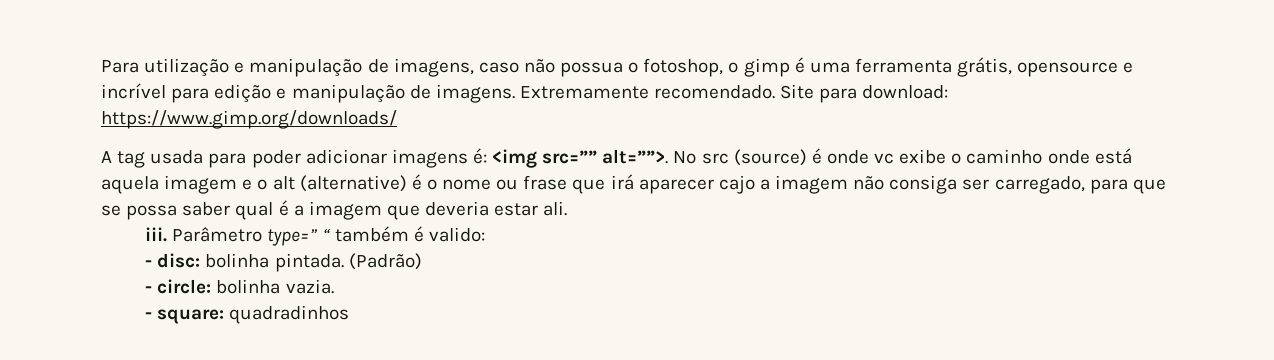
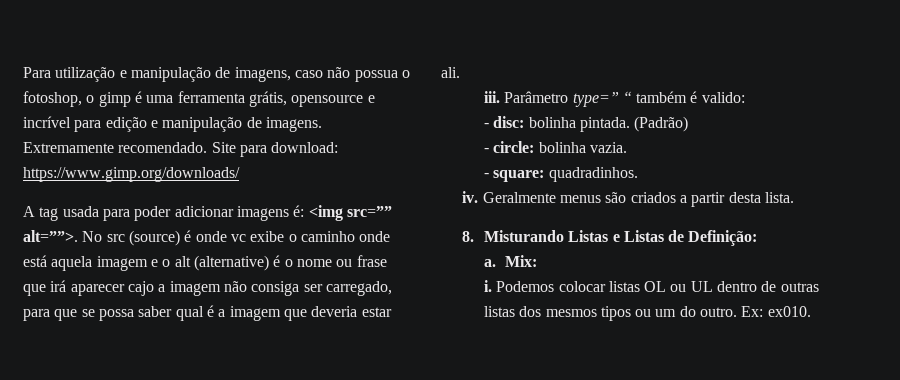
[229,305,350,324] quadradinhos -> [548,167,638,182] [462,191,795,207] [462,230,758,246] [483,255,538,267] [483,280,819,292] [483,306,811,321] quadradinhos. // iv. Geralmente menus são criados a partir desta lista. // 8. Misturando Listas e Listas de Definição: // a. Mix: // i. Podemos colocar listas OL ou UL dentro de outras listas dos mesmos tipos ou um do outro. Ex: ex010.

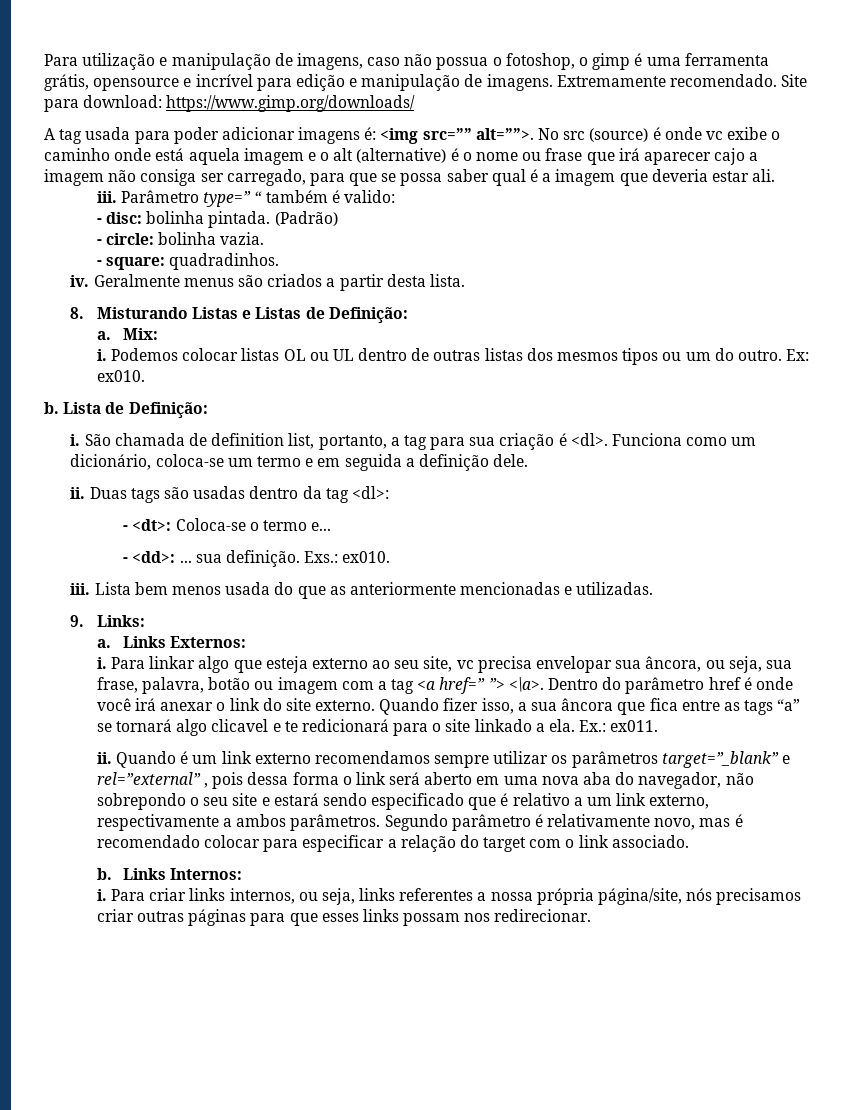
(811, 311) none -> [44,402,208,419] [70,433,757,450] [70,454,529,471] [70,486,389,503] [123,518,332,531] [123,550,391,567] [70,582,654,599] [70,615,145,627] [96,636,247,648] [96,656,792,673] [96,677,793,694] [96,698,801,715] [96,719,659,736] [96,751,791,768] [96,772,754,789] [96,793,710,810] [96,814,743,831] [96,835,689,852] [96,868,243,880] [96,888,802,905] [96,909,592,926] // b. Lista de Definição: // i. São chamada de definition list, portanto, a tag para sua criação é <dl>. Funciona como um dicionário, coloca-se um termo e em seguida a definição dele. // ii. Duas tags são usadas dentro da tag <dl>: // - <dt>: Coloca-se o termo e... // - <dd>: ... sua definição. Exs.: ex010. // iii. Lista bem menos usada do que as anteriormente mencionadas e utilizadas. // 9. Links: // a. Links Externos: // i. Para linkar algo que esteja externo ao seu site, vc precisa envelopar sua âncora, ou seja, sua frase, palavra, botão ou imagem com a tag <a href=” ”> <\a>. Dentro do parâmetro href é onde você irá anexar o link do site externo. Quando fizer isso, a sua âncora que fica entre as tags “a” se tornará algo clicavel e te redicionará para o site linkado a ela. Ex.: ex011. // ii. Quando é um link externo recomendamos sempre utilizar os parâmetros target=”_blank” e rel=”external” , pois dessa forma o link será aberto em uma nova aba do navegador, não sobrepondo o seu site e estará sendo especificado que é relativo a um link externo, respectivamente a ambos parâmetros. Segundo parâmetro é relativamente novo, mas é recomendado colocar para especificar a relação do target com o link associado. // b. Links Internos: // i. Para criar links internos, ou seja, links referentes a nossa própria página/site, nós precisamos criar outras páginas para que esses links possam nos redirecionar.

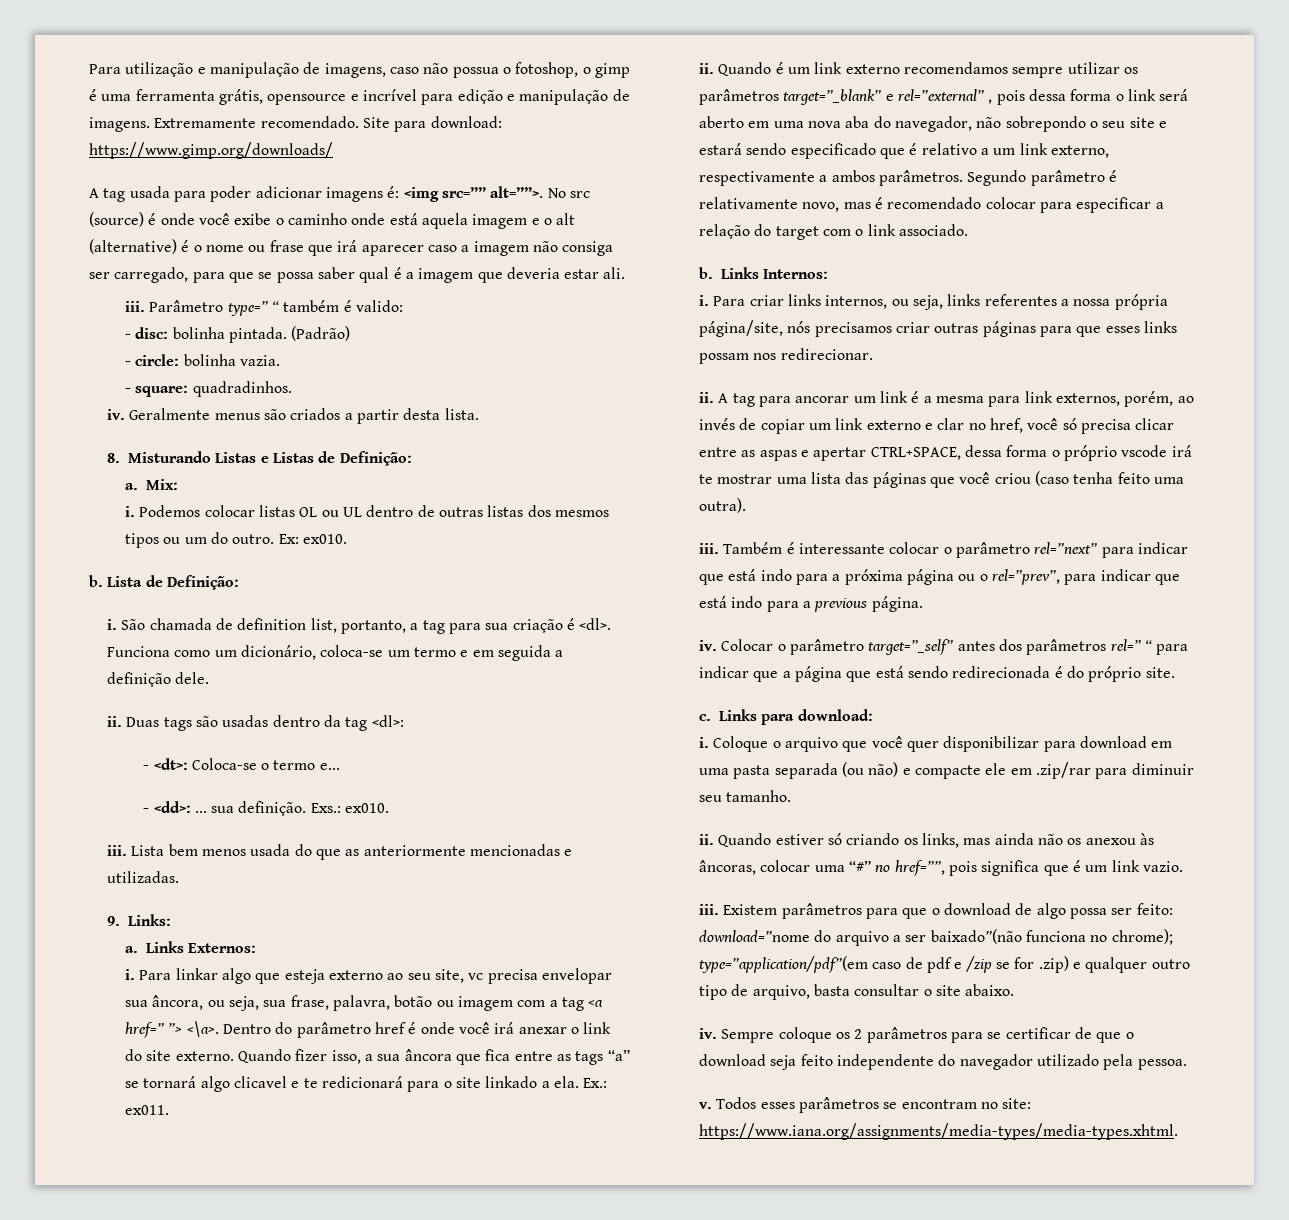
[705,131,723,140] vc -> [198,213,230,225] você
[714,148,746,165] cajo -> [427,245,457,252] caso
(592, 915) none -> [699,391,1194,407] [699,418,1175,434] [699,445,1192,461] [699,471,1184,488] [699,498,747,513] [699,542,1189,558] [699,569,1180,585] [699,596,923,612] [699,639,1189,655] [699,666,1175,682] [699,709,873,725] [699,736,1173,752] [699,762,1194,779] [699,790,792,802] [699,833,1154,848] [699,860,1183,876] [699,903,1173,919] [699,929,1173,946] [699,956,1190,973] [699,984,1015,1000] [699,1027,1134,1043] [699,1054,1187,1070] [699,1097,1032,1113] [699,1123,1179,1140] // ii. A tag para ancorar um link é a mesma para link externos, porém, ao invés de copiar um link externo e clar no href, você só precisa clicar entre as aspas e apertar CTRL+SPACE, dessa forma o próprio vscode irá te mostrar uma lista das páginas que você criou (caso tenha feito uma outra). // iii. Também é interessante colocar o parâmetro rel=”next” para indicar que está indo para a próxima página ou o rel=”prev”, para indicar que está indo para a previous página. // iv. Colocar o parâmetro target=”_self” antes dos parâmetros rel=” “ para indicar que a página que está sendo redirecionada é do próprio site. // c. Links para download: // i. Coloque o arquivo que você quer disponibilizar para download em uma pasta separada (ou não) e compacte ele em .zip/rar para diminuir seu tamanho. // ii. Quando estiver só criando os links, mas ainda não os anexou às âncoras, colocar uma “#” no href=””, pois significa que é um link vazio. // iii. Existem parâmetros para que o download de algo possa ser feito: download=”nome do arquivo a ser baixado”(não funciona no chrome); type=”application/pdf”(em caso de pdf e /zip se for .zip) e qualquer outro tipo de arquivo, basta consultar o site abaixo. // iv. Sempre coloque os 2 parâmetros para se certificar de que o download seja feito independente do navegador utilizado pela pessoa. // v. Todos esses parâmetros se encontram no site: https://www.iana.org/assignments/media-types/media-types.xhtml.

